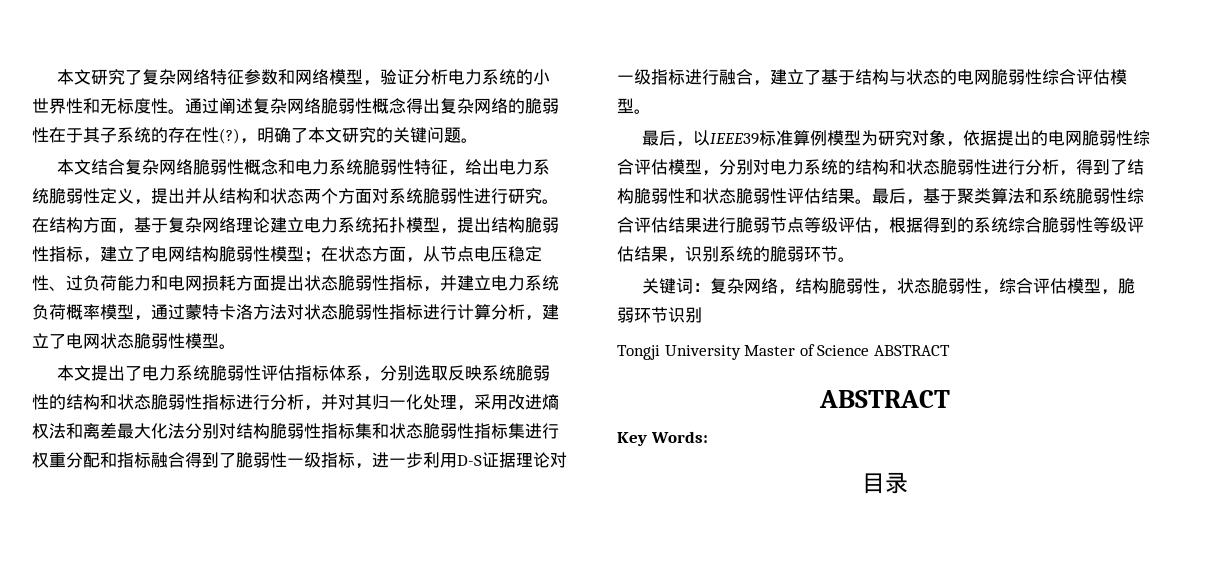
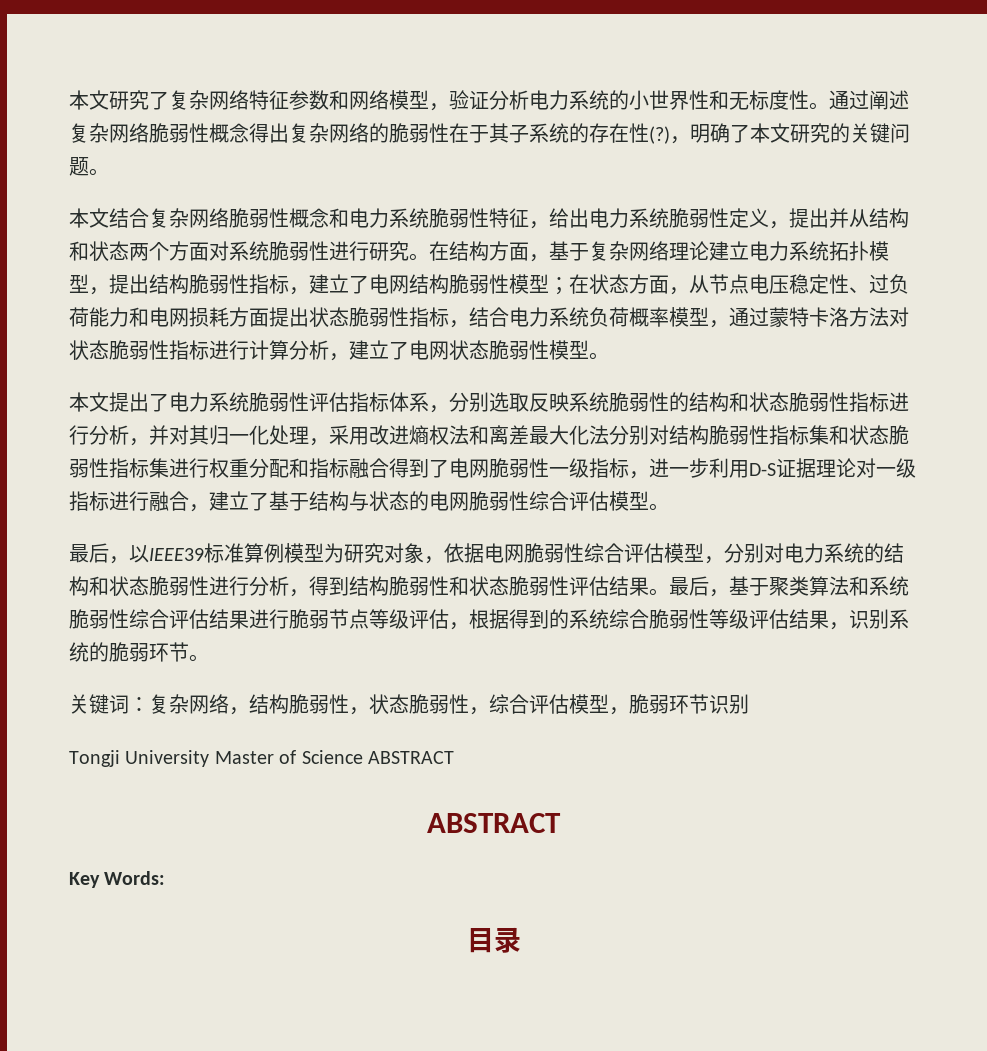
[440,275,491,291] 并建立 -> [469,307,509,327] 结合
(236, 460) none -> [449,458,489,478] 电网
[997,130,1049,146] 提出的 -> (484, 553) none
[1110,160,1127,175] 了 -> (349, 586) none

